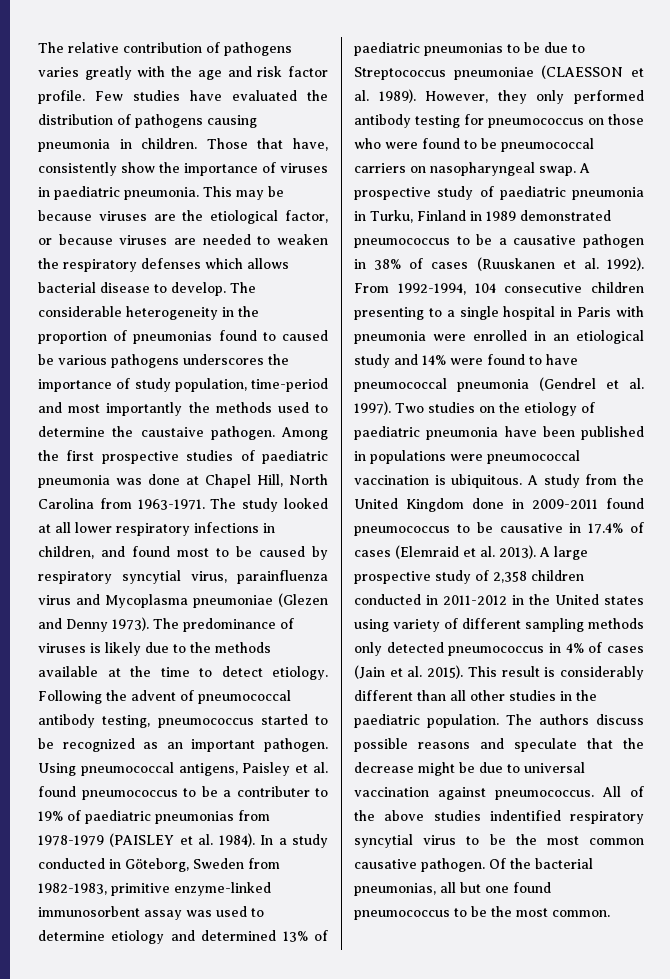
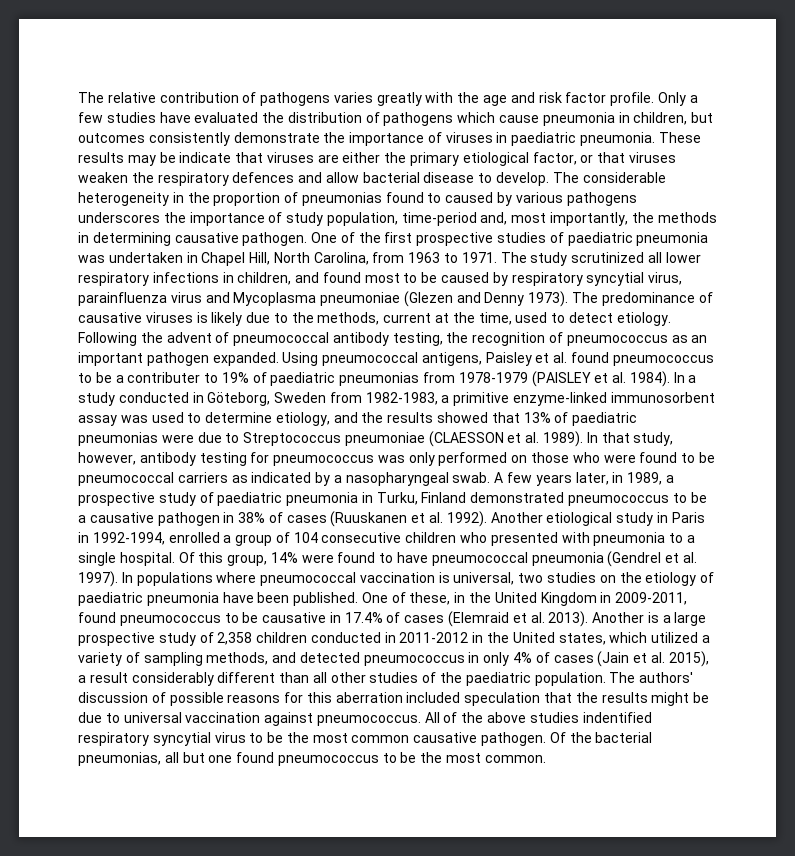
[95,91,123,101] Few -> [657,92,698,106] [78,112,103,123] Only a few
[207,115,257,128] [38,138,328,152] [38,162,155,176] causing pneumonia in children. Those that have, consistently show -> [457,112,714,126] [78,132,320,146] which cause pneumonia in children, but outcomes consistently demonstrate
[203,186,284,200] [38,210,328,224] [38,234,328,245] [38,258,289,272] This may be because viruses are the etiological factor, or because viruses are needed to weaken the respiratory defenses which allows -> [658,132,701,143] [78,152,676,166] [78,172,359,186] These results may be indicate that viruses are either the primary etiological factor, or that viruses weaken the respiratory defences and allow
[38,354,54,365] be -> [497,192,513,206] by
[38,402,328,416] [38,426,328,440] and most importantly the methods used to determine the caustaive pathogen. Among -> [480,212,717,226] [78,232,355,246] and, most importantly, the methods in determining causative pathogen. One of
[148,474,199,485] done at -> [108,252,198,263] undertaken in
[38,498,328,512] [38,524,51,533] Carolina from 1963-1971. The study looked at -> [313,252,645,266] Carolina, from 1963 to 1971. The study scrutinized
(294, 623) none -> [78,312,142,323] causative
[215,642,271,653] [38,666,190,677] methods available at the time -> [317,312,548,325] methods, current at the time, used
[157,714,328,728] [38,738,135,752] pneumococcus started to be recognized -> [446,332,668,346] the recognition of pneumococcus
[264,738,328,752] pathogen. -> [146,352,279,366] pathogen expanded.
(107, 889) none -> [441,395,450,403] a
[111,930,277,944] etiology and determined -> [275,412,520,426] etiology, and the results showed that
[507,42,540,53] to be -> [161,434,194,443] were
[425,90,644,104] However, they only performed -> [586,432,674,446] [78,452,136,465] In that study, however,
(584, 123) none -> [377,452,508,466] was only performed
[410,162,590,176] on nasopharyngeal swap. A -> [231,472,674,486] as indicated by a nasopharyngeal swab. A few years later, in 1989, a
[470,211,516,221] in 1989 -> (467, 497) none
[354,282,644,295] [354,306,644,320] [354,330,644,344] [354,354,418,368] From 1992-1994, 104 consecutive children presenting to a single hospital in Paris with pneumonia were enrolled in an etiological study and -> [490,512,705,526] [78,532,695,546] [78,552,268,566] Another etiological study in Paris in 1992-1994, enrolled a group of 104 consecutive children who presented with pneumonia to a single hospital. Of this group,
[395,403,424,413] Two -> [121,572,544,586] In populations where pneumococcal vaccination is universal, two
[581,426,644,440] [354,450,580,464] [354,474,644,488] [354,498,598,512] published in populations were pneumococcal vaccination is ubiquitous. A study from the United Kingdom done in 2009-2011 -> [293,592,688,606] published. One of these, in the United Kingdom in 2009-2011,
[539,547,550,557] A -> [592,612,671,623] Another is a
[604,596,644,605] [354,618,644,632] [354,642,382,656] states using variety of different sampling methods only -> [558,632,710,645] [78,652,297,666] states, which utilized a variety of sampling methods, and
(561, 648) none -> [483,652,510,666] only
[427,665,556,679] 2015). This result is -> [668,651,709,667] [78,672,128,683] 2015), a result
[560,691,572,701] in -> [422,672,437,683] of
[539,714,644,725] [354,738,577,752] authors discuss possible reasons and speculate -> [639,672,694,683] [78,692,541,706] authors' discussion of possible reasons for this aberration included speculation
[354,762,414,773] decrease -> [601,692,648,703] results

